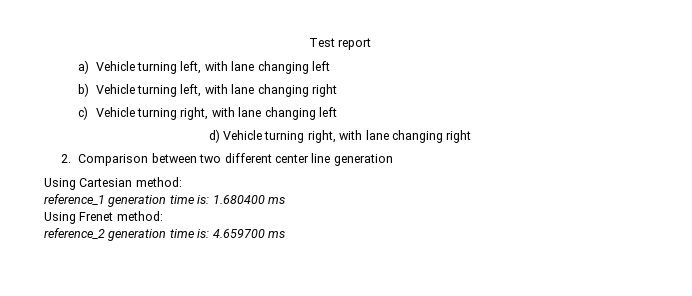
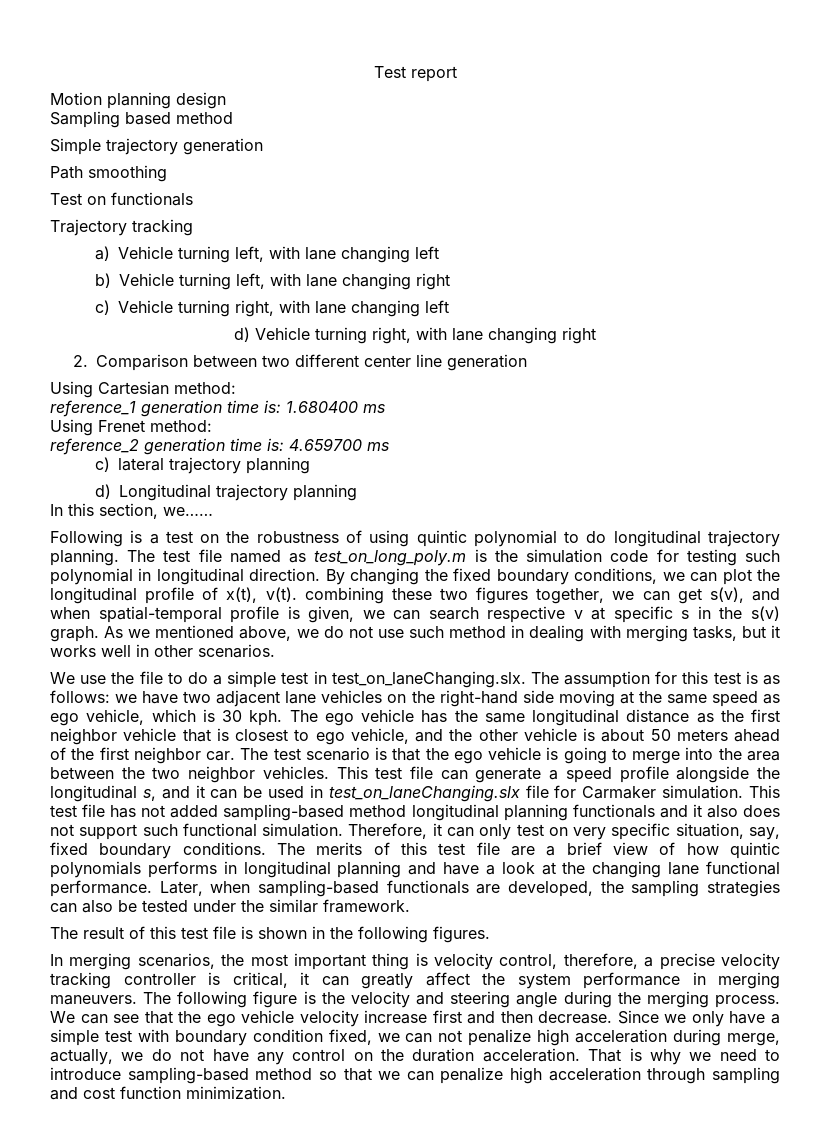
(372, 44) none -> [50,92,226,109] [50,111,233,128] [50,138,263,155] [50,165,167,182] [50,192,193,206] [50,219,193,236] // Motion planning design // Sampling based method // Simple trajectory generation // Path smoothing // Test on functionals // Trajectory tracking
(285, 234) none -> [95,457,311,474] [95,484,358,501] [50,503,213,519] [50,530,781,547] [50,549,781,566] [50,568,780,585] [50,587,780,604] [50,606,780,623] [50,625,781,642] [50,644,275,658] [50,671,780,688] [50,690,780,707] [50,709,780,726] [50,728,780,745] [50,747,781,764] [50,766,780,783] [50,785,780,802] [50,804,781,821] [50,823,781,840] [50,842,780,859] [50,861,780,878] [50,880,780,897] [50,899,410,913] [50,926,490,943] [50,953,780,970] [50,972,780,989] [50,991,780,1008] [50,1010,780,1027] [50,1029,780,1046] [50,1048,780,1065] [50,1067,780,1084] [50,1086,286,1100] // c) lateral trajectory planning // d) Longitudinal trajectory planning // In this section, we…… // Following is a test on the robustness of using quintic polynomial to do longitudinal trajectory planning. The test file named as test_on_long_poly.m is the simulation code for testing such polynomial in longitudinal direction. By changing the fixed boundary conditions, we can plot the longitudinal profile of x(t), v(t). combining these two figures together, we can get s(v), and when spatial-temporal profile is given, we can search respective v at specific s in the s(v) graph. As we mentioned above, we do not use such method in dealing with merging tasks, but it works well in other scenarios. // We use the file to do a simple test in test_on_laneChanging.slx. The assumption for this test is as follows: we have two adjacent lane vehicles on the right-hand side moving at the same speed as ego vehicle, which is 30 kph. The ego vehicle has the same longitudinal distance as the first neighbor vehicle that is closest to ego vehicle, and the other vehicle is about 50 meters ahead of the first neighbor car. The test scenario is that the ego vehicle is going to merge into the area between the two neighbor vehicles. This test file can generate a speed profile alongside the longitudinal s, and it can be used in test_on_laneChanging.slx file for Carmaker simulation. This test file has not added sampling-based method longitudinal planning functionals and it also does not support such functional simulation. Therefore, it can only test on very specific situation, say, fixed boundary conditions. The merits of this test file are a brief view of how quintic polynomials performs in longitudinal planning and have a look at the changing lane functional performance. Later, when sampling-based functionals are developed, the sampling strategies can also be tested under the similar framework. // The result of this test file is shown in the following figures. // In merging scenarios, the most important thing is velocity control, therefore, a precise velocity tracking controller is critical, it can greatly affect the system performance in merging maneuvers. The following figure is the velocity and steering angle during the merging process. We can see that the ego vehicle velocity increase first and then decrease. Since we only have a simple test with boundary condition fixed, we can not penalize high acceleration during merge, actually, we do not have any control on the duration acceleration. That is why we need to introduce sampling-based method so that we can penalize high acceleration through sampling and cost function minimization.

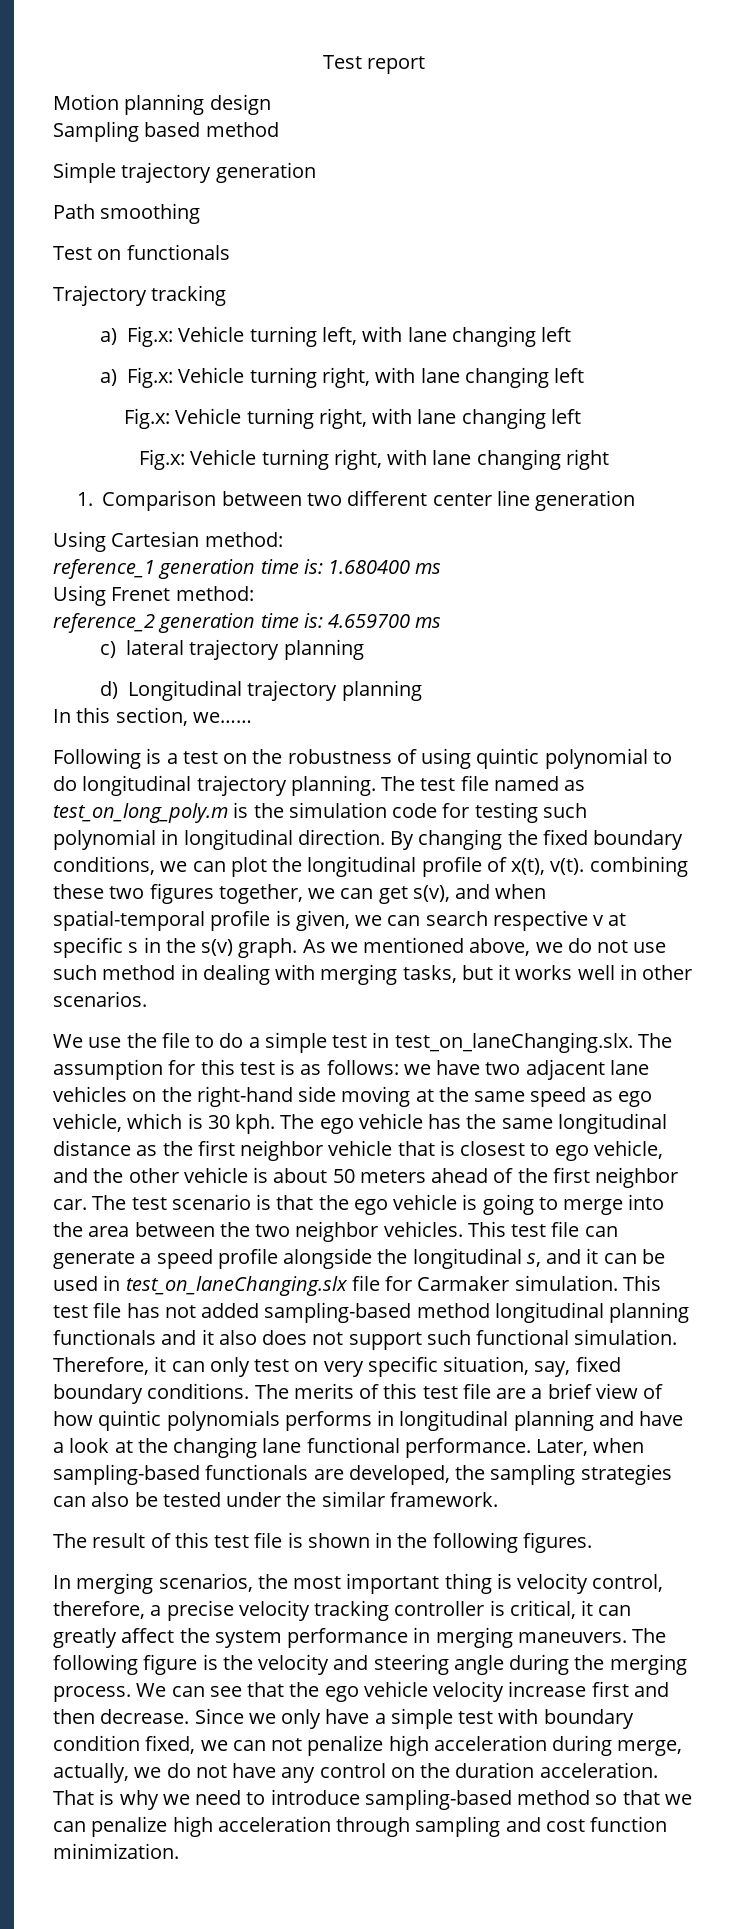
(111, 253) none -> [127,326,174,347] Fig.x:
[95,273,451,290] [95,300,450,317] [234,327,250,342] b) Vehicle turning left, with lane changing right // c) Vehicle turning right, with lane changing left // d) -> [100,367,585,388] [124,408,582,429] [139,449,186,470] a) Fig.x: Vehicle turning right, with lane changing left // Fig.x: Vehicle turning right, with lane changing left // Fig.x:
[72,355,88,367] 2. -> [76,492,93,506] 1.

